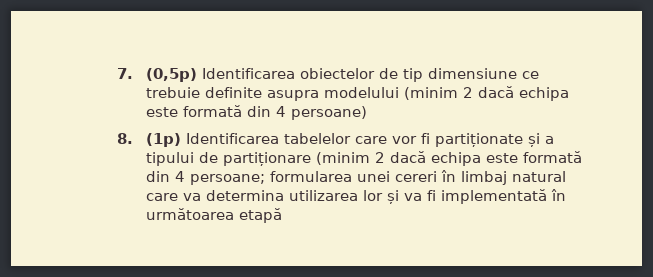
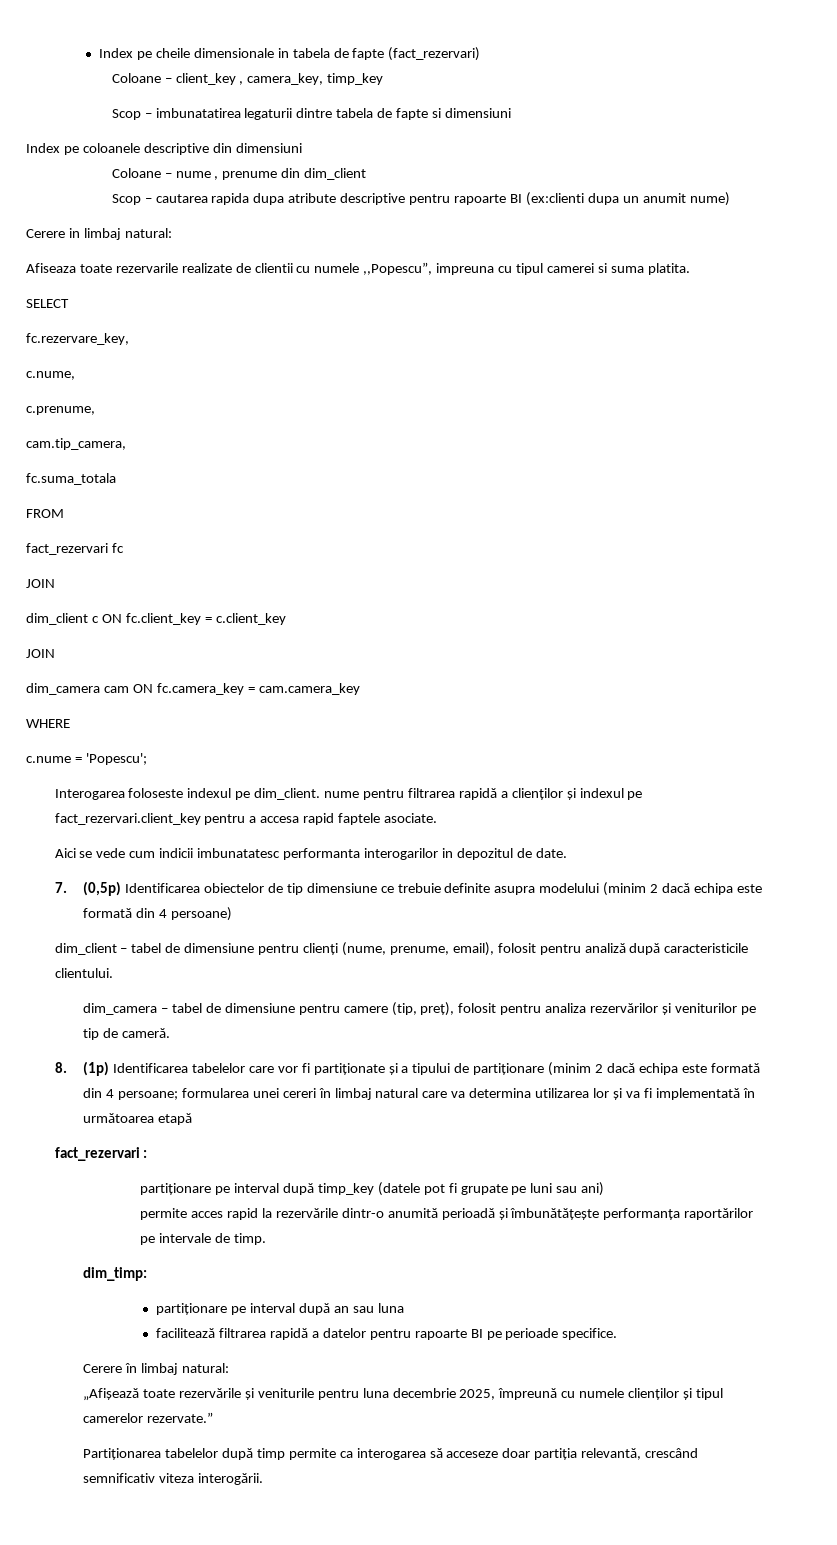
(116, 73) none -> [99,47,481,61] [111,73,384,85] [111,108,511,120] [26,143,302,155] [111,168,367,180] [111,192,730,206] [26,228,172,240] [26,262,690,275] [26,299,69,308] [26,333,129,345] [26,371,75,380] [26,406,95,415] [26,438,126,450] [26,473,116,485] [26,509,64,518] [26,543,124,555] [26,579,55,588] [26,613,286,625] [26,649,55,658] [26,683,360,695] [26,719,70,728] [26,753,147,765] [54,788,643,800] [54,813,438,825] [54,848,567,860] Index pe cheile dimensionale in tabela de fapte (fact_rezervari) // Coloane – client_key , camera_key, timp_key // Scop – imbunatatirea legaturii dintre tabela de fapte si dimensiuni // Index pe coloanele descriptive din dimensiuni // Coloane – nume , prenume din dim_client // Scop – cautarea rapida dupa atribute descriptive pentru rapoarte BI (ex:clienti dupa un anumit nume) // Cerere in limbaj natural: // Afiseaza toate rezervarile realizate de clientii cu numele ,,Popescu”, impreuna cu tipul camerei si suma platita. // SELECT // fc.rezervare_key, // c.nume, // c.prenume, // cam.tip_camera, // fc.suma_totala // FROM // fact_rezervari fc // JOIN // dim_client c ON fc.client_key = c.client_key // JOIN // dim_camera cam ON fc.camera_key = cam.camera_key // WHERE // c.nume = 'Popescu'; // Interogarea foloseste indexul pe dim_client. nume pentru filtrarea rapidă a clienților și indexul pe fact_rezervari.client_key pentru a accesa rapid faptele asociate. // Aici se vede cum indicii imbunatatesc performanta interogarilor in depozitul de date. //
(367, 113) none -> [54,942,749,956] [54,968,113,978] [83,1002,756,1016] [83,1028,170,1040] // dim_client – tabel de dimensiune pentru clienți (nume, prenume, email), folosit pentru analiză după caracteristicile clientului. // dim_camera – tabel de dimensiune pentru camere (tip, preț), folosit pentru analiza rezervărilor și veniturilor pe tip de cameră.
(282, 215) none -> [54,1147,148,1161] [140,1182,605,1196] [140,1208,754,1220] [140,1233,266,1245] [83,1267,148,1281] [156,1303,404,1315] [156,1328,618,1340] [83,1363,229,1375] [83,1388,723,1401] [83,1412,214,1423] [83,1448,699,1460] [83,1473,263,1485] // fact_rezervari : // partiționare pe interval după timp_key (datele pot fi grupate pe luni sau ani) // permite acces rapid la rezervările dintr-o anumită perioadă și îmbunătățește performanța raportărilor pe intervale de timp. // dim_timp: // partiționare pe interval după an sau luna // facilitează filtrarea rapidă a datelor pentru rapoarte BI pe perioade specifice. // Cerere în limbaj natural: // „Afișează toate rezervările și veniturile pentru luna decembrie 2025, împreună cu numele clienților și tipul camerelor rezervate.” // Partiționarea tabelelor după timp permite ca interogarea să acceseze doar partiția relevantă, crescând semnificativ viteza interogării.

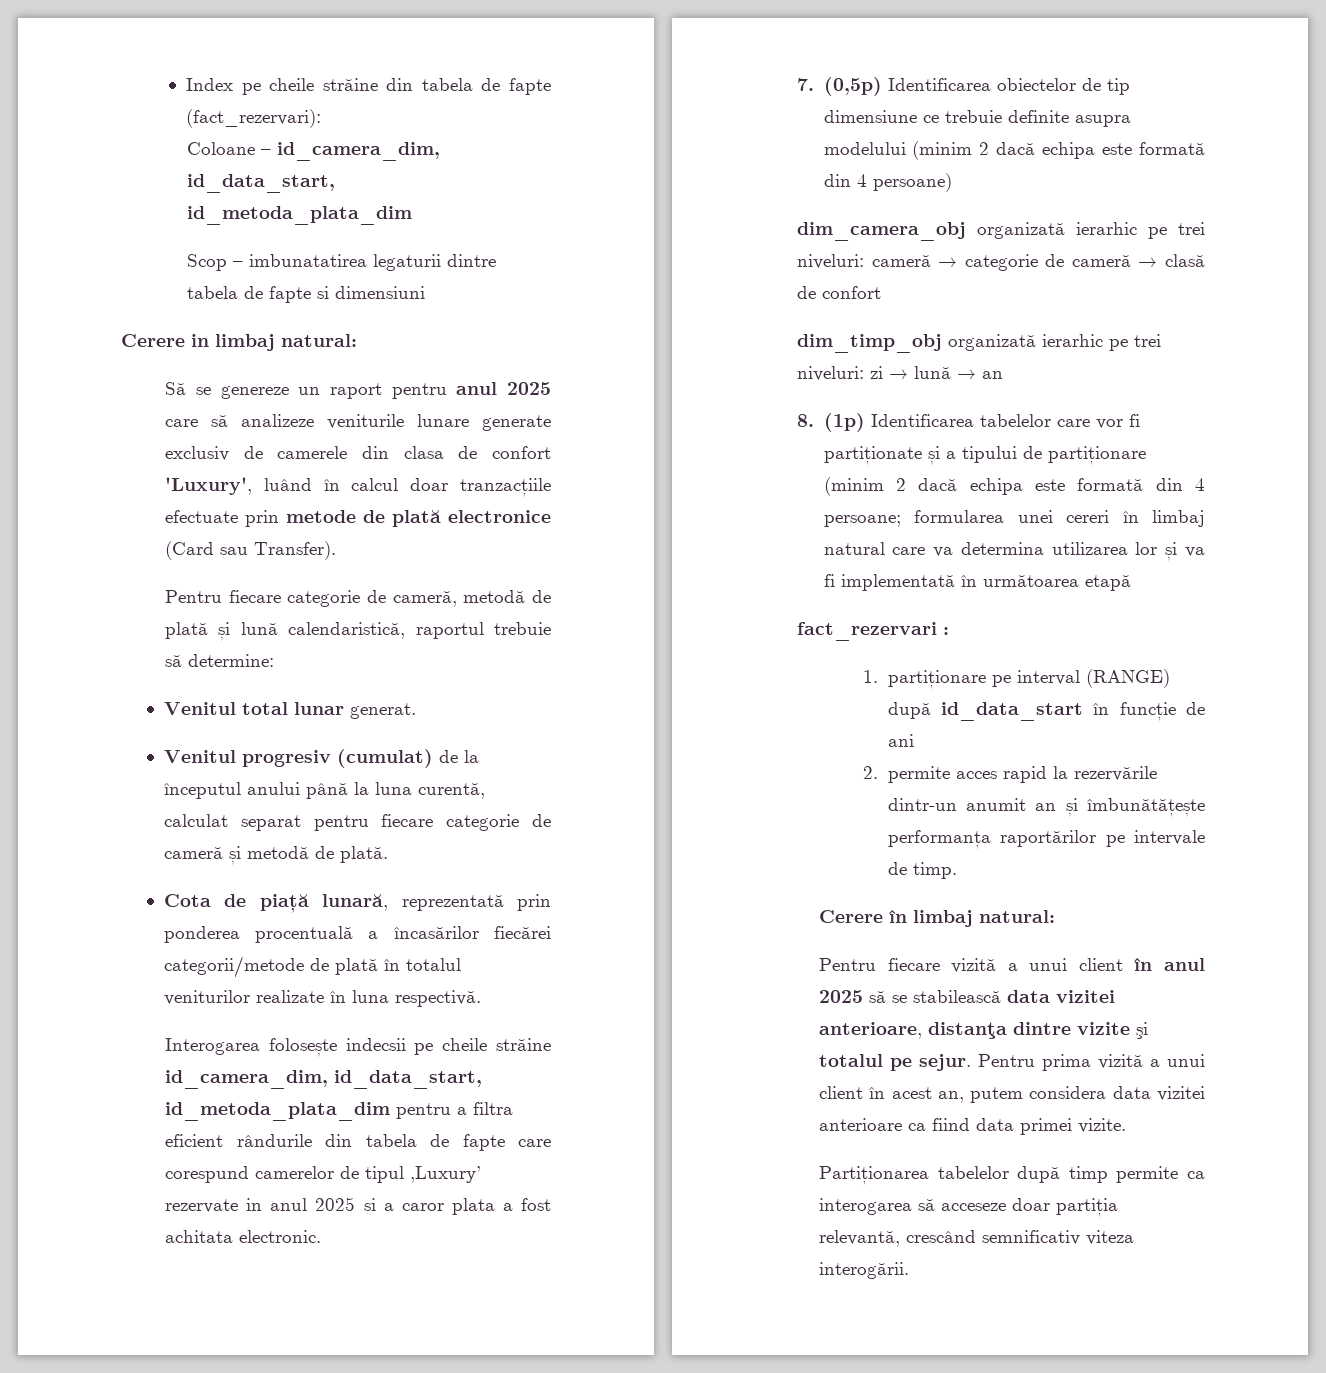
[193,47,481,61] [111,73,384,85] dimensionale in tabela de fapte (fact_rezervari) // Coloane – client_key , camera_key, timp_key -> [322,78,552,95] [185,109,321,128] [187,142,441,161] [187,174,336,193] [187,206,413,225] străine din tabela de fapte (fact_rezervari): // Coloane – id_camera_dim, id_data_start, id_metoda_plata_dim
[26,143,302,155] [111,168,367,180] [111,192,730,206] [26,228,172,240] [26,262,690,275] [26,299,69,308] [26,333,129,345] [26,371,75,380] [26,406,95,415] [26,438,126,450] [26,473,116,485] [26,509,64,518] [26,543,124,555] [26,579,55,588] [26,613,286,625] [26,649,55,658] [26,683,360,695] [26,719,70,728] [26,753,147,765] [54,788,643,800] [54,813,438,825] [54,848,567,860] Index pe coloanele descriptive din dimensiuni // Coloane – nume , prenume din dim_client // Scop – cautarea rapida dupa atribute descriptive pentru rapoarte BI (ex:clienti dupa un anumit nume) // Cerere in limbaj natural: // Afiseaza toate rezervarile realizate de clientii cu numele ,,Popescu”, impreuna cu tipul camerei si suma platita. // SELECT // fc.rezervare_key, // c.nume, // c.prenume, // cam.tip_camera, // fc.suma_totala // FROM // fact_rezervari fc // JOIN // dim_client c ON fc.client_key = c.client_key // JOIN // dim_camera cam ON fc.camera_key = cam.camera_key // WHERE // c.nume = 'Popescu'; // Interogarea foloseste indexul pe dim_client. nume pentru filtrarea rapidă a clienților și indexul pe fact_rezervari.client_key pentru a accesa rapid faptele asociate. // Aici se vede cum indicii imbunatatesc performanta interogarilor in depozitul de date. -> [121,334,357,351] [165,382,551,399] [165,414,551,431] [165,446,551,461] [165,477,551,497] [165,510,551,527] [165,541,337,560] [165,590,551,607] [165,622,551,641] [165,654,275,667] [163,702,416,719] [163,749,479,768] [163,782,485,799] [163,814,551,831] [163,846,388,865] [163,894,551,913] [163,926,551,943] [163,956,461,978] [163,990,481,1007] [165,1038,551,1057] [165,1070,483,1089] [165,1102,514,1121] [165,1134,551,1151] [165,1166,482,1183] [165,1197,551,1215] [165,1230,322,1243] Cerere in limbaj natural: // Să se genereze un raport pentru anul 2025 care să analizeze veniturile lunare generate exclusiv de camerele din clasa de confort 'Luxury', luând în calcul doar tranzacțiile efectuate prin metode de plată electronice (Card sau Transfer). // Pentru fiecare categorie de cameră, metodă de plată și lună calendaristică, raportul trebuie să determine: // Venitul total lunar generat. // Venitul progresiv (cumulat) de la începutul anului până la luna curentă, calculat separat pentru fiecare categorie de cameră și metodă de plată. // Cota de piață lunară, reprezentată prin ponderea procentuală a încasărilor fiecărei categorii/metode de plată în totalul veniturilor realizate în luna respectivă. // Interogarea folosește indecsii pe cheile străine id_camera_dim, id_data_start, id_metoda_plata_dim pentru a filtra eficient rândurile din tabela de fapte care corespund camerelor de tipul ,Luxury’ rezervate in anul 2025 si a caror plata a fost achitata electronic.
[54,942,749,956] [54,968,113,978] [83,1002,756,1016] [83,1028,170,1040] dim_client – tabel de dimensiune pentru clienți (nume, prenume, email), folosit pentru analiză după caracteristicile clientului. // dim_camera – tabel de dimensiune pentru camere (tip, preț), folosit pentru analiza rezervărilor și veniturilor pe tip de cameră. -> [797,222,1205,241] [797,254,1205,271] [797,286,882,299] [797,334,1162,353] [797,366,1004,381] dim_camera_obj organizată ierarhic pe trei niveluri: cameră → categorie de cameră → clasă de confort // dim_timp_obj organizată ierarhic pe trei niveluri: zi → lună → an
[140,1182,605,1196] partiționare pe interval după timp_key (datele pot fi grupate pe luni sau ani) // -> [863,669,1170,689] [887,702,1205,721] [887,734,914,747] [863,766,879,779] 1. partiționare pe interval (RANGE) după id_data_start în funcție de ani // 2.
[341,1208,495,1220] dintr-o anumită perioadă -> [887,798,1057,811] dintr-un anumit an
[83,1267,148,1281] [156,1303,404,1315] [156,1328,618,1340] [83,1363,229,1375] [83,1388,723,1401] [83,1412,214,1423] dim_timp: // partiționare pe interval după an sau luna // facilitează filtrarea rapidă a datelor pentru rapoarte BI pe perioade specifice. // Cerere în limbaj natural: // „Afișează toate rezervările și veniturile pentru luna decembrie 2025, împreună cu numele clienților și tipul camerelor rezervate.” -> [819,910,1056,927] [819,958,1205,973] [819,990,1116,1003] [819,1022,1149,1039] [819,1054,1205,1071] [819,1086,1205,1103] [819,1118,1127,1135] Cerere în limbaj natural: // Pentru fiecare vizită a unui client în anul 2025 să se stabilească data vizitei anterioare, distanţa dintre vizite şi totalul pe sejur. Pentru prima vizită a unui client în acest an, putem considera data vizitei anterioare ca fiind data primei vizite.

